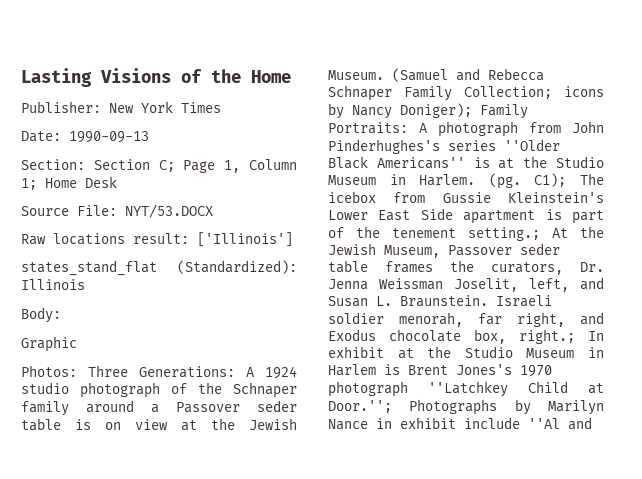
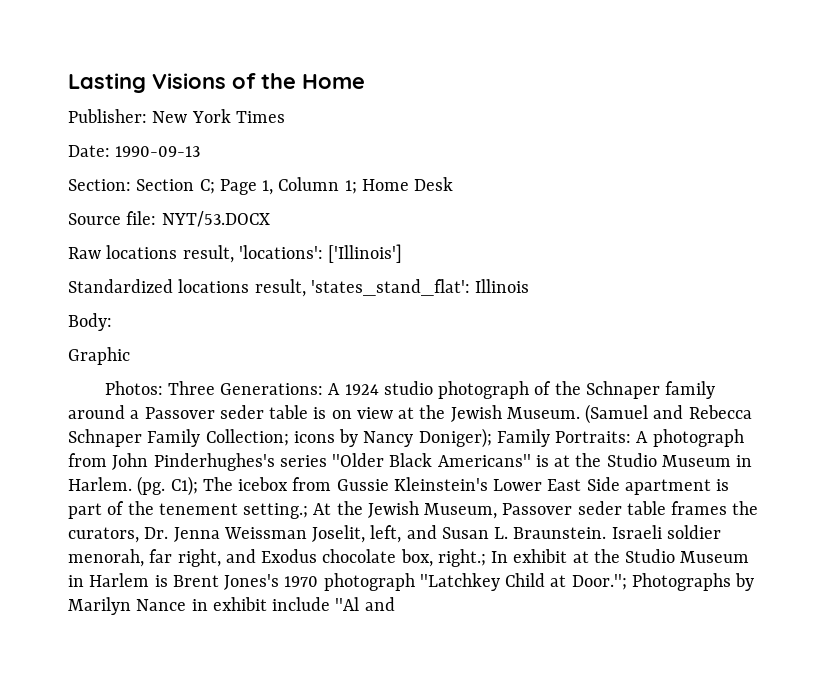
[77,205,117,216] File: -> [126,211,157,225] file:
[133,233,189,244] result: -> [182,245,323,263] result, 'locations':
[21,260,297,276] states_stand_flat (Standardized): -> [68,279,470,297] Standardized locations result, 'states_stand_flat':

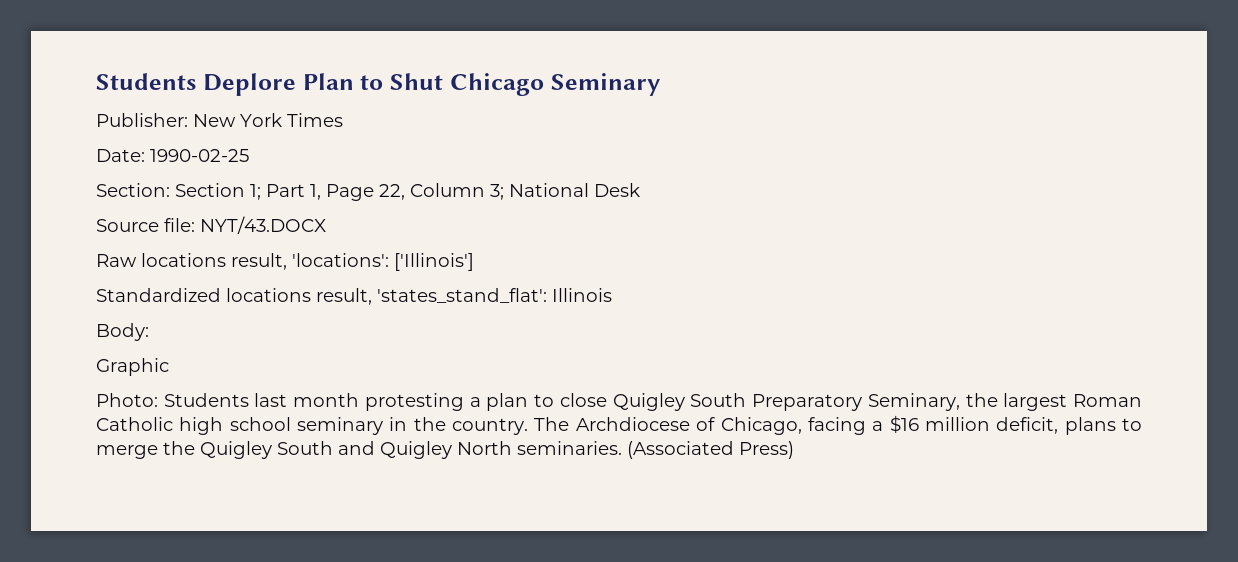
[68,73,365,93] Lasting Visions of the Home -> [96,73,660,96] Students Deplore Plan to Shut Chicago Seminary
[115,146,201,157] 1990-09-13 -> [150,149,249,162] 1990-02-25
[199,177,409,195] C; Page 1, Column 1; Home -> [250,183,589,201] 1; Part 1, Page 22, Column 3; National
[161,211,270,227] NYT/53.DOCX -> [200,216,326,234] NYT/43.DOCX
[104,381,716,399] [68,404,752,424] [68,428,744,448] [68,453,753,471] [68,476,730,496] [68,501,759,519] [68,525,721,543] [68,549,750,567] [68,573,755,591] [68,597,395,615] Photos: Three Generations: A 1924 studio photograph of the Schnaper family around a Passover seder table is on view at the Jewish Museum. (Samuel and Rebecca Schnaper Family Collection; icons by Nancy Doniger); Family Portraits: A photograph from John Pinderhughes's series ''Older Black Americans'' is at the Studio Museum in Harlem. (pg. C1); The icebox from Gussie Kleinstein's Lower East Side apartment is part of the tenement setting.; At the Jewish Museum, Passover seder table frames the curators, Dr. Jenna Weissman Joselit, left, and Susan L. Braunstein. Israeli soldier menorah, far right, and Exodus chocolate box, right.; In exhibit at the Studio Museum in Harlem is Brent Jones's 1970 photograph ''Latchkey Child at Door.''; Photographs by Marilyn Nance in exhibit include ''Al and -> [96,393,1142,411] [96,415,1143,435] [96,441,794,459] Photo: Students last month protesting a plan to close Quigley South Preparatory Seminary, the largest Roman Catholic high school seminary in the country. The Archdiocese of Chicago, facing a $16 million deficit, plans to merge the Quigley South and Quigley North seminaries. (Associated Press)

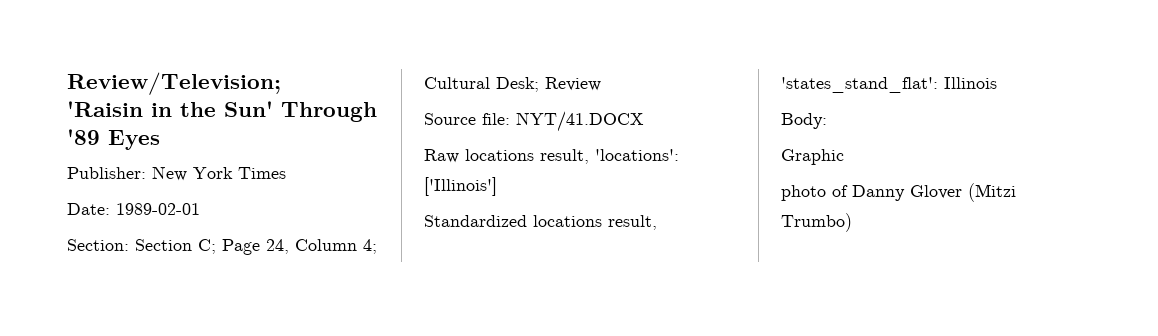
[96,73,660,96] Students Deplore Plan to Shut Chicago Seminary -> [67,72,281,95] [67,101,377,122] [67,129,160,150] Review/Television; // 'Raisin in the Sun' Through '89 Eyes
[150,149,249,162] 1990-02-25 -> [116,203,200,215] 1989-02-01
[250,183,640,201] 1; Part 1, Page 22, Column 3; National Desk -> [198,239,377,255] [424,77,601,92] C; Page 24, Column 4; Cultural Desk; Review
[200,216,326,234] NYT/43.DOCX -> [516,111,644,132] NYT/41.DOCX
[96,393,1142,411] [96,415,1143,435] [96,441,794,459] Photo: Students last month protesting a plan to close Quigley South Preparatory Seminary, the largest Roman Catholic high school seminary in the country. The Archdiocese of Chicago, facing a $16 million deficit, plans to merge the Quigley South and Quigley North seminaries. (Associated Press) -> [781,183,1016,202] [781,213,852,232] photo of Danny Glover (Mitzi Trumbo)

